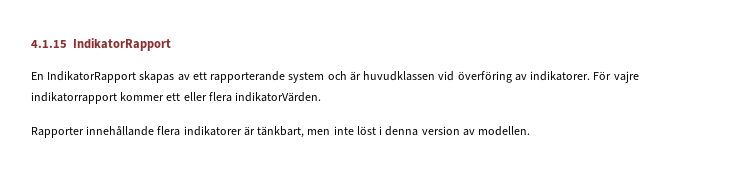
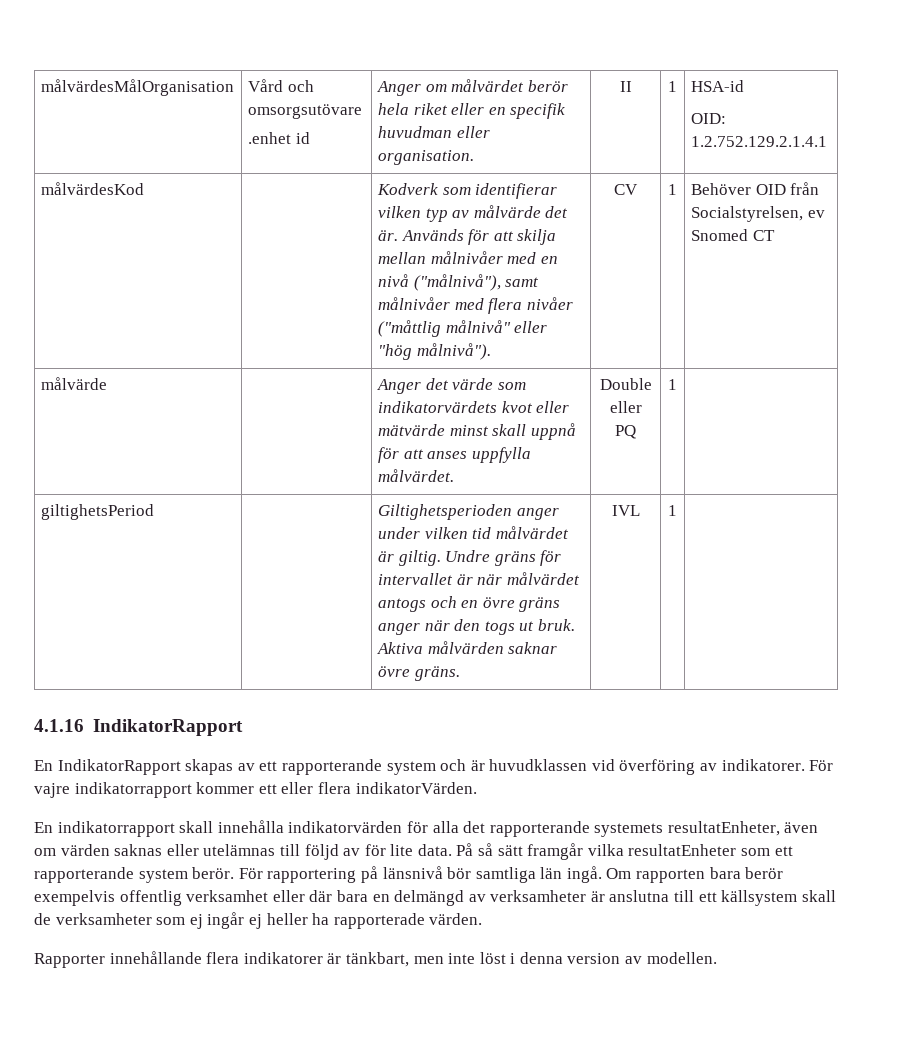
[31,40,67,48] 4.1.15 -> [40,79,234,96] [247,79,314,92] [247,104,362,119] [247,132,310,144] [376,79,568,96] [377,103,566,119] [377,126,490,138] [377,150,474,165] [619,81,632,92] [668,81,677,92] [690,80,744,92] [690,113,726,124] [690,136,827,147] [40,182,144,195] [376,183,558,199] [377,205,569,222] [377,229,557,245] [377,251,558,264] [377,274,540,291] [377,297,573,314] [377,320,548,337] [377,343,491,360] [614,184,638,195] [668,184,677,195] [690,182,820,195] [690,206,825,222] [690,229,775,241] [40,377,107,390] [376,378,526,394] [377,401,570,413] [377,423,576,440] [377,447,531,463] [377,469,454,482] [599,378,652,390] [609,401,642,413] [615,425,636,439] [668,379,677,390] [40,504,154,520] [377,504,559,520] [377,526,569,539] [377,550,562,566] [377,572,580,585] [377,596,561,612] [377,619,575,635] [376,641,558,654] [377,666,460,681] [611,505,640,516] [668,505,677,516] [34,719,84,732] målvärdesMålOrganisation | Vård och omsorgsutövare // .enhet id | Anger om målvärdet berör hela riket eller en specifik huvudman eller organisation. | II | 1 | HSA-id // OID: 1.2.752.129.2.1.4.1 // målvärdesKod | | Kodverk som identifierar vilken typ av målvärde det är. Används för att skilja mellan målnivåer med en nivå ("målnivå"), samt målnivåer med flera nivåer ("måttlig målnivå" eller "hög målnivå"). | CV | 1 | Behöver OID från Socialstyrelsen, ev Snomed CT // målvärde | | Anger det värde som indikatorvärdets kvot eller mätvärde minst skall uppnå för att anses uppfylla målvärdet. | Double eller PQ | 1 | // giltighetsPeriod | | Giltighetsperioden anger under vilken tid målvärdet är giltig. Undre gräns för intervallet är när målvärdet antogs och en övre gräns anger när den togs ut bruk. Aktiva målvärden saknar övre gräns. | IVL | 1 | // 4.1.16
(322, 97) none -> [34,820,819,837] [34,843,793,860] [34,866,784,883] [34,890,836,906] [34,912,483,929] // En indikatorrapport skall innehålla indikatorvärden för alla det rapporterande systemets resultatEnheter, även om värden saknas eller utelämnas till följd av för lite data. På så sätt framgår vilka resultatEnheter som ett rapporterande system berör. För rapportering på länsnivå bör samtliga län ingå. Om rapporten bara berör exempelvis offentlig verksamhet eller där bara en delmängd av verksamheter är anslutna till ett källsystem skall de verksamheter som ej ingår ej heller ha rapporterade värden.

